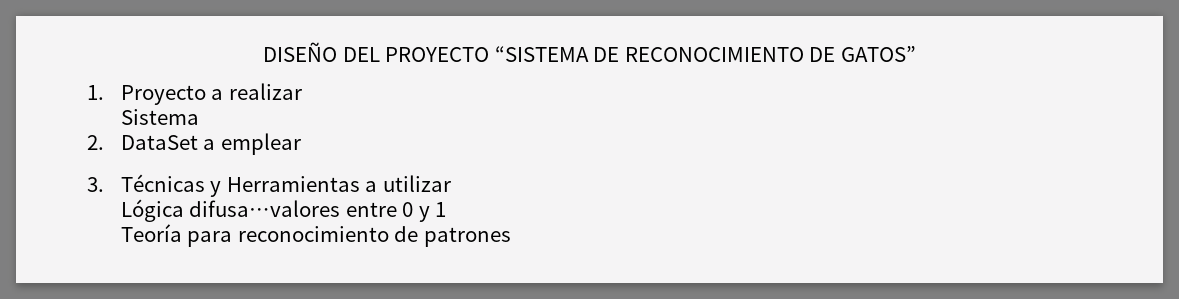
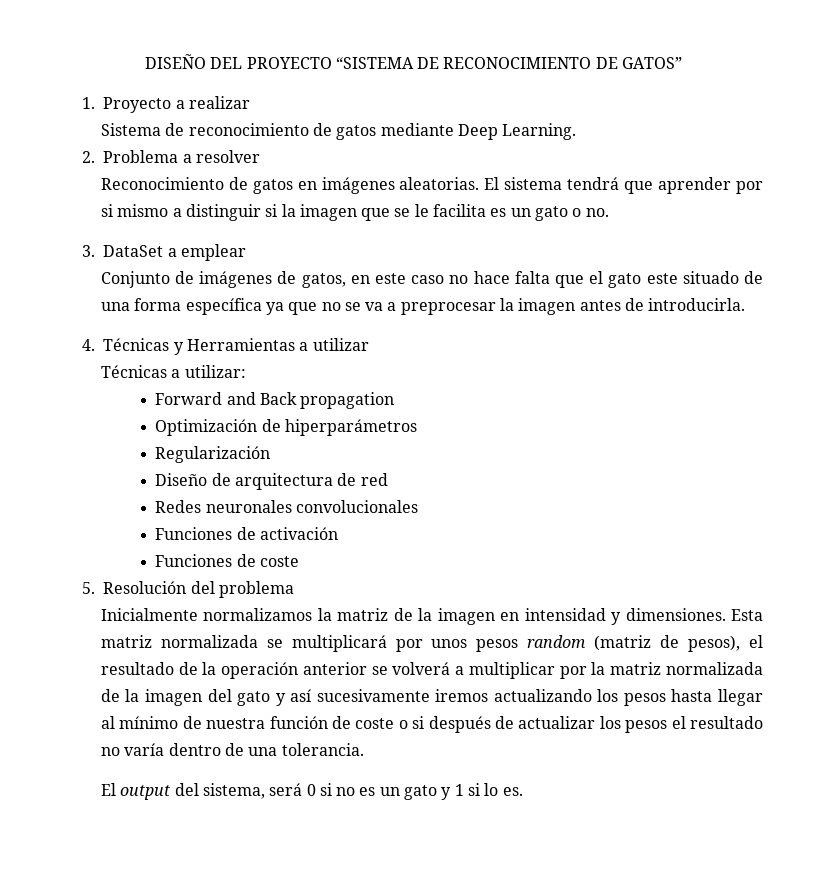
[86,133,301,155] [86,177,104,192] // 2. DataSet a emplear // 3. -> [165,123,577,140] [82,150,261,163] [100,177,763,194] [100,204,609,221] [82,244,247,261] [100,271,763,288] [100,298,746,315] [82,339,96,351] de reconocimiento de gatos mediante Deep Learning. // 2. Problema a resolver // Reconocimiento de gatos en imágenes aleatorias. El sistema tendrá que aprender por si mismo a distinguir si la imagen que se le facilita es un gato o no. // 3. DataSet a emplear // Conjunto de imágenes de gatos, en este caso no hace falta que el gato este situado de una forma específica ya que no se va a preprocesar la imagen antes de introducirla. // 4.
[120,199,447,222] [120,224,511,247] Lógica difusa…valores entre 0 y 1 // Teoría para reconocimiento de patrones -> [100,365,246,378] [155,392,395,409] [155,419,418,436] [155,446,271,463] [155,473,388,490] [155,500,419,513] [155,527,339,540] [155,554,300,567] [82,581,295,598] [100,608,763,625] [100,635,763,652] [100,662,764,679] [100,689,763,706] [100,716,764,733] [100,743,364,756] [100,783,523,800] Técnicas a utilizar: // Forward and Back propagation // Optimización de hiperparámetros // Regularización // Diseño de arquitectura de red // Redes neuronales convolucionales // Funciones de activación // Funciones de coste // 5. Resolución del problema // Inicialmente normalizamos la matriz de la imagen en intensidad y dimensiones. Esta matriz normalizada se multiplicará por unos pesos random (matriz de pesos), el resultado de la operación anterior se volverá a multiplicar por la matriz normalizada de la imagen del gato y así sucesivamente iremos actualizando los pesos hasta llegar al mínimo de nuestra función de coste o si después de actualizar los pesos el resultado no varía dentro de una tolerancia. // El output del sistema, será 0 si no es un gato y 1 si lo es.

